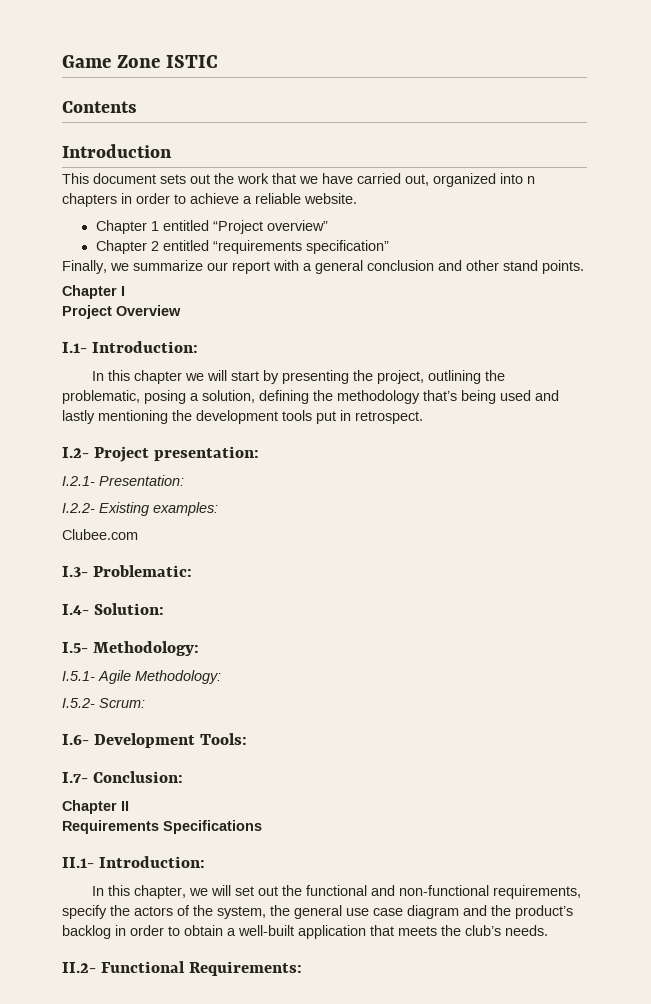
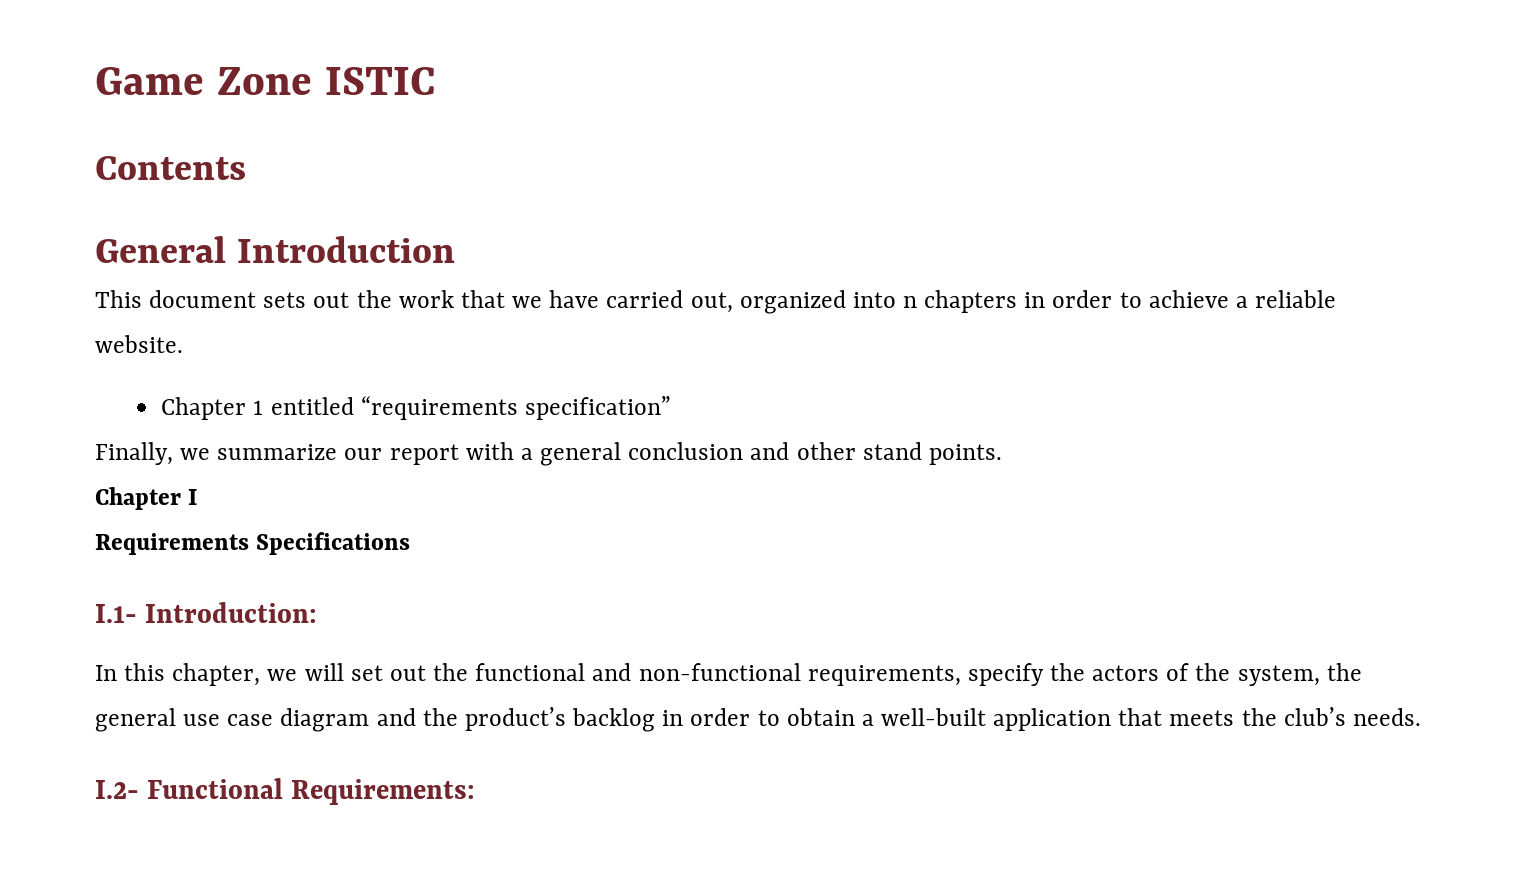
(137, 107) none -> [95,236,226,263] General
[212,220,328,234] [95,240,209,254] “Project overview” // Chapter 2 entitled -> (354, 406) none
[62,305,181,319] [62,341,198,353] [92,370,506,384] [62,390,559,404] [62,410,423,424] [62,446,259,462] [62,475,184,486] [62,502,218,516] [62,529,138,540] [62,565,192,577] [62,603,164,615] [62,641,199,656] [62,670,221,684] [62,698,145,708] [62,733,247,748] [62,771,183,783] [62,800,129,814] // Project Overview // I.1- Introduction: // In this chapter we will start by presenting the project, outlining the problematic, posing a solution, defining the methodology that’s being used and lastly mentioning the development tools put in retrospect. // I.2- Project presentation: // I.2.1- Presentation: // I.2.2- Existing examples: // Clubee.com // I.3- Problematic: // I.4- Solution: // I.5- Methodology: // I.5.1- Agile Methodology: // I.5.2- Scrum: // I.6- Development Tools: // I.7- Conclusion: // Chapter II -> (198, 497) none
[62,857,94,868] II.1- -> [95,604,137,623] I.1-
[62,962,96,973] II.2- -> [95,780,139,799] I.2-

